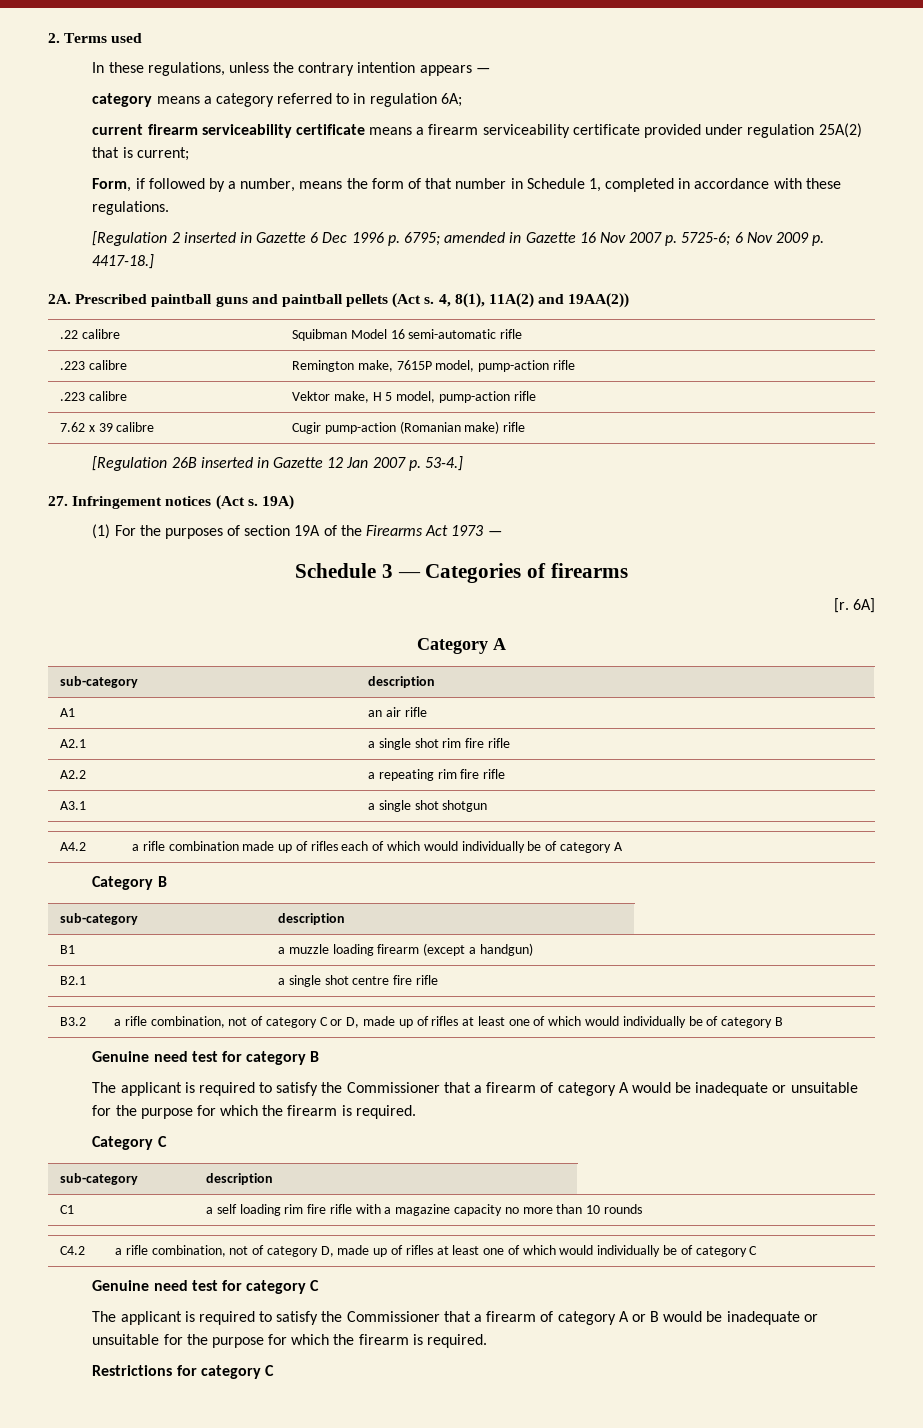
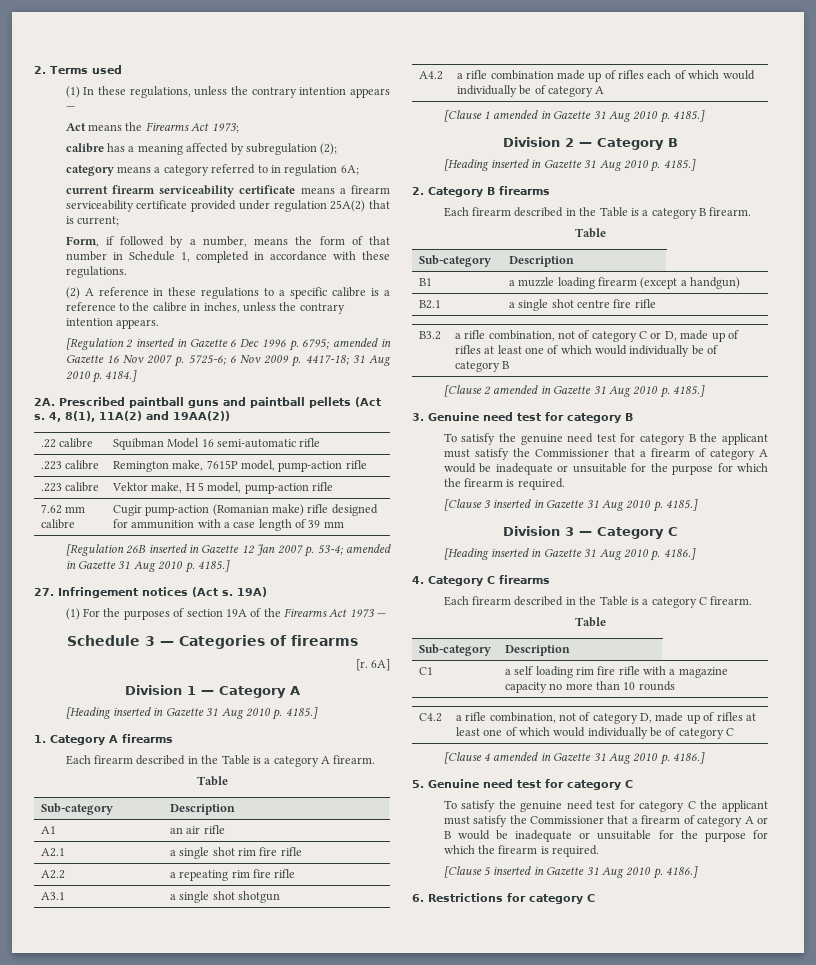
(143, 38) none -> [65,86,80,98] (1)
(490, 70) none -> [65,122,239,133] [65,143,338,155] // Act means the Firearms Act 1973; // calibre has a meaning affected by subregulation (2);
(170, 208) none -> [65,287,390,299] [65,302,345,314] [65,318,160,329] // (2) A reference in these regulations to a specific calibre is a reference to the calibre in inches, unless the contrary intention appears.
[92,254,155,269] 4417-18.] -> [305,355,391,366] [65,370,138,383] 4417-18; 31 Aug 2010 p. 4184.]
[88,423,113,432] x 39 -> [65,506,86,513] mm
(526, 427) none -> [331,504,378,516] [112,519,344,531] designed for ammunition with a case length of 39 mm
[424,456,463,471] 53-4.] -> [317,544,391,555] [65,560,230,573] 53-4; amended in Gazette 31 Aug 2010 p. 4185.]
[417,638,506,654] [59,676,138,688] [367,676,435,688] Category A // sub-category | description -> [124,685,300,698] [65,707,318,720] [34,734,173,745] [65,755,376,767] [196,776,228,786] [40,803,113,815] [169,804,235,815] Division 1 — Category A // [Heading inserted in Gazette 31 Aug 2010 p. 4185.] // 1. Category A firearms // Each firearm described in the Table is a category A firearm. // Table // Sub-category | Description
[92,876,167,890] [59,913,138,925] [277,913,345,925] Category B // sub-category | description -> [443,110,706,123] [502,137,678,150] [443,159,696,172] [412,186,550,197] [443,207,752,219] [574,228,606,238] [418,255,491,267] [508,256,574,267] [Clause 1 amended in Gazette 31 Aug 2010 p. 4185.] // Division 2 — Category B // [Heading inserted in Gazette 31 Aug 2010 p. 4185.] // 2. Category B firearms // Each firearm described in the Table is a category B firearm. // Table // Sub-category | Description
(783, 1021) none -> [443,385,706,398] [412,413,424,421] [Clause 2 amended in Gazette 31 Aug 2010 p. 4185.] // 3.
[92,1082,273,1096] The applicant is required to -> [443,433,768,445] [443,449,470,458] To satisfy the genuine need test for category B the applicant must
[92,1136,167,1150] [59,1173,138,1185] [205,1173,273,1185] Category C // sub-category | description -> [443,499,699,512] [502,526,678,539] [443,548,696,561] [412,575,550,586] [443,596,753,608] [574,617,606,627] [418,644,491,656] [504,645,570,656] [Clause 3 inserted in Gazette 31 Aug 2010 p. 4185.] // Division 3 — Category C // [Heading inserted in Gazette 31 Aug 2010 p. 4186.] // 4. Category C firearms // Each firearm described in the Table is a category C firearm. // Table // Sub-category | Description
(758, 1250) none -> [443,752,706,765] [412,780,424,788] [Clause 4 amended in Gazette 31 Aug 2010 p. 4186.] // 5.
[92,1311,273,1325] The applicant is required to -> [443,800,768,812] [443,816,470,825] To satisfy the genuine need test for category C the applicant must
(487, 1341) none -> [443,866,699,879] [412,894,424,902] [Clause 5 inserted in Gazette 31 Aug 2010 p. 4186.] // 6.

